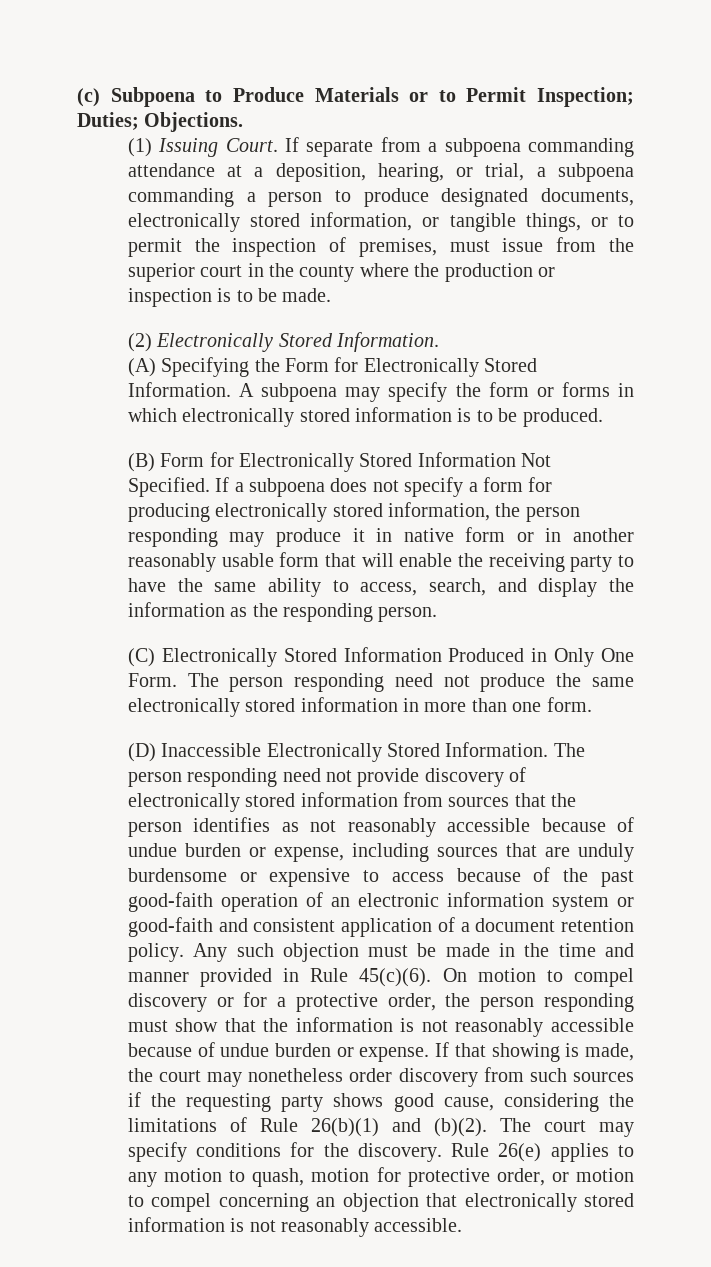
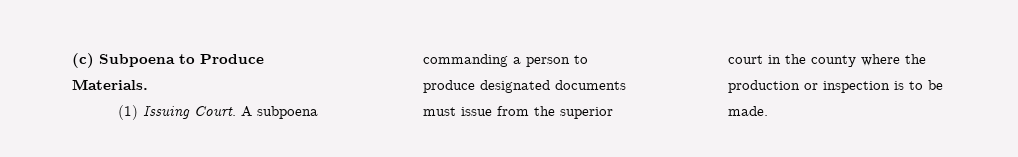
[314,87,634,107] [77,112,244,132] [127,137,634,157] [127,163,546,182] Materials or to Permit Inspection; Duties; Objections. // (1) Issuing Court. If separate from a subpoena commanding attendance at a deposition, hearing, or trial, a -> [72,79,148,90] [117,105,252,120] Materials. // (1) Issuing Court. A
[541,188,634,206] [127,212,634,232] [127,237,437,257] documents, electronically stored information, or tangible things, or to permit the inspection of premises, -> [554,80,626,90] documents
[127,332,440,352] [127,357,538,377] [127,382,634,402] [127,407,603,427] [127,452,552,472] [127,477,553,497] [127,502,580,522] [127,527,634,547] [127,552,634,572] [127,578,634,597] [127,602,438,622] [127,647,635,667] [127,673,635,692] [127,697,592,717] [127,742,585,762] [127,767,527,787] [127,792,577,812] [127,817,634,837] [127,843,635,862] [127,867,635,887] [127,892,634,912] [127,917,634,937] [127,943,635,962] [127,968,635,987] [127,992,635,1012] [127,1017,635,1037] [127,1042,634,1062] [127,1067,635,1087] [127,1092,635,1112] [127,1117,635,1137] [127,1142,635,1162] [127,1167,634,1187] [127,1193,634,1212] [127,1217,463,1237] // (2) Electronically Stored Information. // (A) Specifying the Form for Electronically Stored Information. A subpoena may specify the form or forms in which electronically stored information is to be produced. // (B) Form for Electronically Stored Information Not Specified. If a subpoena does not specify a form for producing electronically stored information, the person responding may produce it in native form or in another reasonably usable form that will enable the receiving party to have the same ability to access, search, and display the information as the responding person. // (C) Electronically Stored Information Produced in Only One Form. The person responding need not produce the same electronically stored information in more than one form. // (D) Inaccessible Electronically Stored Information. The person responding need not provide discovery of electronically stored information from sources that the person identifies as not reasonably accessible because of undue burden or expense, including sources that are unduly burdensome or expensive to access because of the past good-faith operation of an electronic information system or good-faith and consistent application of a document retention policy. Any such objection must be made in the time and manner provided in Rule 45(c)(6). On motion to compel discovery or for a protective order, the person responding must show that the information is not reasonably accessible because of undue burden or expense. If that showing is made, the court may nonetheless order discovery from such sources if the requesting party shows good cause, considering the limitations of Rule 26(b)(1) and (b)(2). The court may specify conditions for the discovery. Rule 26(e) applies to any motion to quash, motion for protective order, or motion to compel concerning an objection that electronically stored information is not reasonably accessible. -> (768, 111) none

